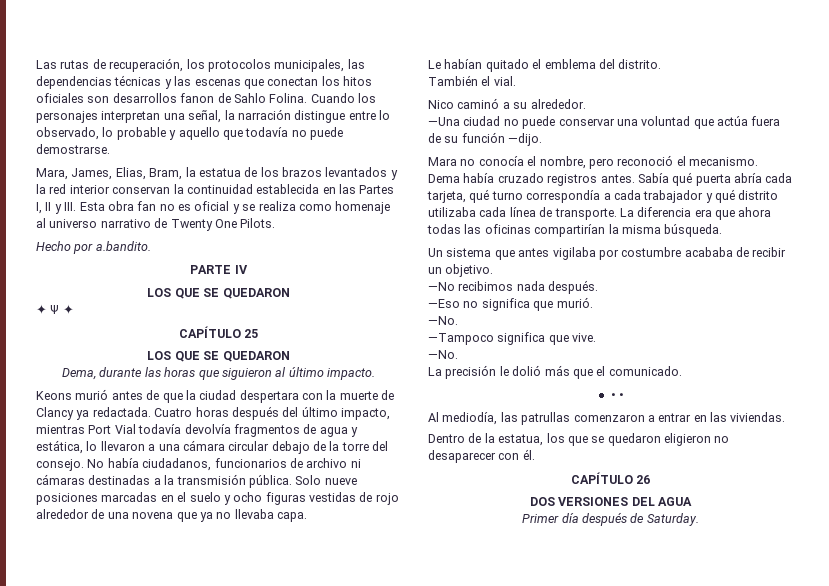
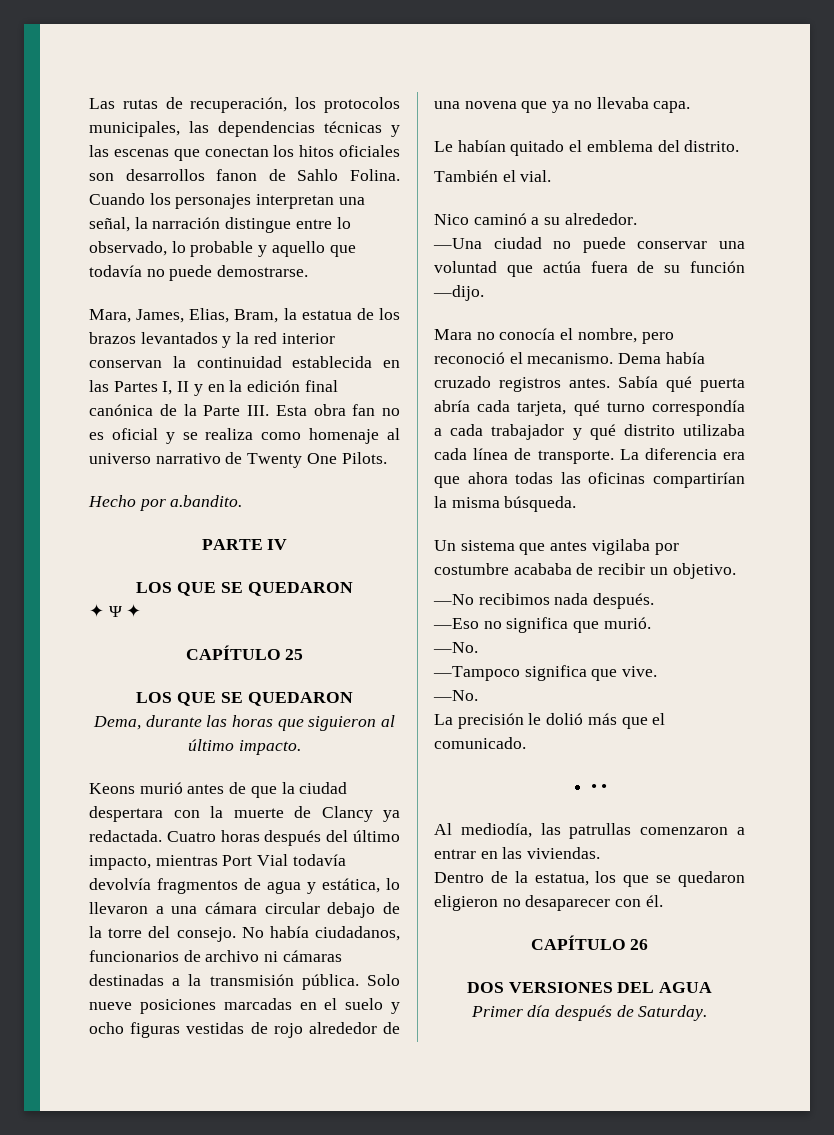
(62, 209) none -> [207,380,338,392] [89,404,241,416] en la edición final canónica de la Parte

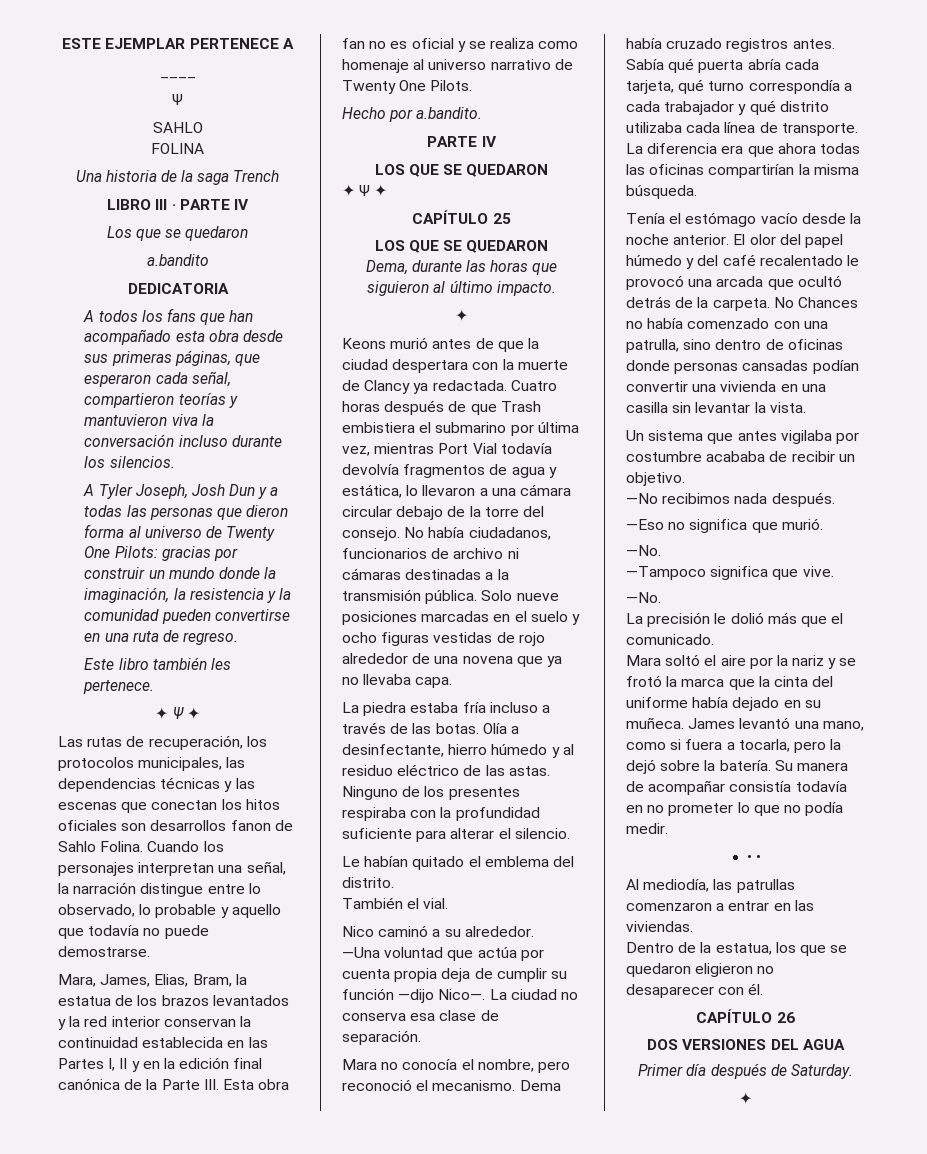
(89, 103) none -> [62,38,294,49] [159,77,196,79] [172,94,183,105] [152,122,203,133] [151,143,204,154] [75,170,280,185] [107,199,249,210] [106,226,249,241] [146,254,209,266] [127,283,229,294] [83,308,254,325] [84,329,283,345] [84,350,260,366] [84,371,231,387] [84,393,238,408] [84,414,214,426] [84,434,282,447] [84,456,175,468] [83,484,279,499] [84,505,289,520] [84,524,276,541] [84,546,238,561] [84,567,277,579] [84,587,292,603] [84,609,290,624] [84,630,239,645] [84,657,231,670] [83,680,155,694] [155,707,200,720] ESTE EJEMPLAR PERTENECE A // ____ // Ψ // SAHLO // FOLINA // Una historia de la saga Trench // LIBRO III · PARTE IV // Los que se quedaron // a.bandito // DEDICATORIA // A todos los fans que han acompañado esta obra desde sus primeras páginas, que esperaron cada señal, compartieron teorías y mantuvieron viva la conversación incluso durante los silencios. // A Tyler Joseph, Josh Dun y a todas las personas que dieron forma al universo de Twenty One Pilots: gracias por construir un mundo donde la imaginación, la resistencia y la comunidad pueden convertirse en una ruta de regreso. // Este libro también les pertenece. // ✦ Ψ ✦ //
(301, 747) none -> [455,309,468,322] // ✦
[326,830,401,842] [89,855,151,870] del último impacto, -> [448,401,541,415] [342,422,579,436] [342,446,370,456] de que Trash embistiera el submarino por última vez,
(691, 107) none -> [342,702,550,716] [342,722,519,734] [342,744,574,758] [342,764,550,776] [342,786,520,800] [342,807,540,821] [342,828,570,842] // La piedra estaba fría incluso a través de las botas. Olía a desinfectante, hierro húmedo y al residuo eléctrico de las astas. Ninguno de los presentes respiraba con la profundidad suficiente para alterar el silencio.
[493,237,745,253] [434,261,745,277] [433,285,484,301] ciudad no puede conservar una voluntad que actúa fuera de su función —dijo. -> [384,947,544,961] [342,968,567,982] [342,988,578,1003] [342,1010,499,1021] [342,1030,421,1045] voluntad que actúa por cuenta propia deja de cumplir su función —dijo Nico—. La ciudad no conserva esa clase de separación.
(577, 504) none -> [626,212,861,227] [626,234,843,248] [626,254,859,269] [626,275,842,290] [626,296,858,311] [626,318,828,329] [626,339,843,353] [626,360,859,374] [626,381,826,392] [626,402,806,413] // Tenía el estómago vacío desde la noche anterior. El olor del papel húmedo y del café recalentado le provocó una arcada que ocultó detrás de la carpeta. No Chances no había comenzado con una patrulla, sino dentro de oficinas donde personas cansadas podían convertir una vivienda en una casilla sin levantar la vista.
(526, 743) none -> [626,654,857,669] [626,675,834,690] [626,697,821,711] [626,717,864,731] [626,739,842,753] [626,759,848,774] [626,780,847,795] [626,802,844,816] [626,823,668,834] // Mara soltó el aire por la nariz y se frotó la marca que la cinta del uniforme había dejado en su muñeca. James levantó una mano, como si fuera a tocarla, pero la dejó sobre la batería. Su manera de acompañar consistía todavía en no prometer lo que no podía medir.
(708, 1013) none -> [739,1092,752,1105] // ✦

